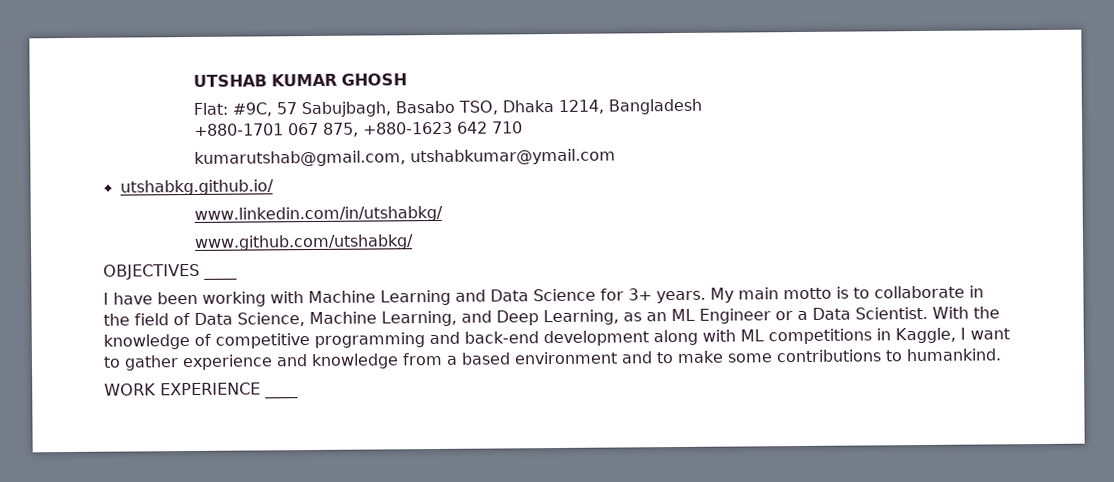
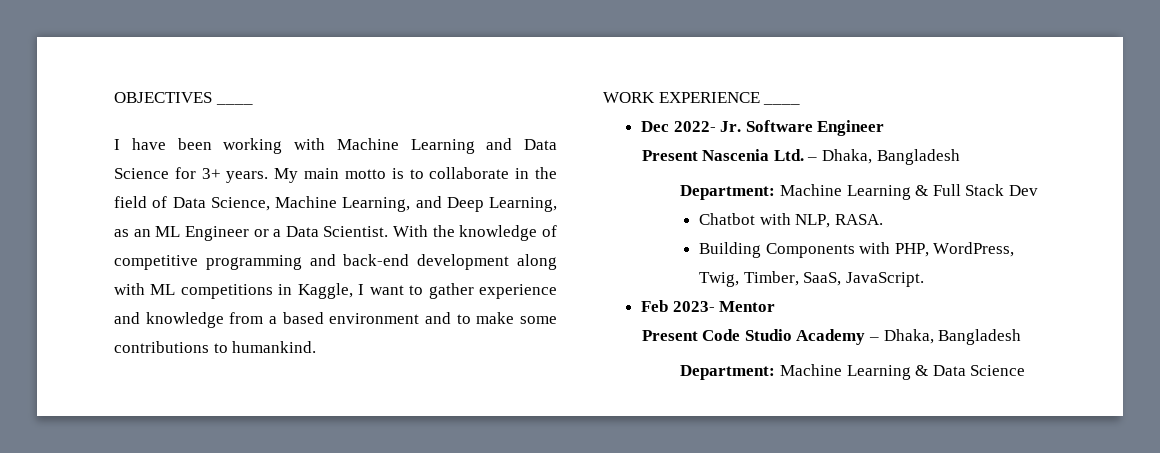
[192,73,407,87] [192,98,702,118] [193,121,523,137] [193,148,616,167] [119,179,274,196] [193,205,443,223] [193,234,414,251] UTSHAB KUMAR GHOSH // Flat: #9C, 57 Sabujbagh, Basabo TSO, Dhaka 1214, Bangladesh // +880-1701 067 875, +880-1623 642 710 // kumarutshab@gmail.com, utshabkumar@ymail.com // utshabkg.github.io/ // www.linkedin.com/in/utshabkg/ // www.github.com/utshabkg/ // -> (114, 97) none
(299, 396) none -> [641,120,885,136] [641,149,960,165] [680,184,1038,200] [699,213,883,228] [699,242,1015,258] [699,271,924,287] [641,300,776,312] [641,329,1022,345] [680,364,1026,380] // Dec 2022- Jr. Software Engineer // Present Nascenia Ltd. – Dhaka, Bangladesh // Department: Machine Learning & Full Stack Dev // Chatbot with NLP, RASA. // Building Components with PHP, WordPress, Twig, Timber, SaaS, JavaScript. // Feb 2023- Mentor // Present Code Studio Academy – Dhaka, Bangladesh // Department: Machine Learning & Data Science

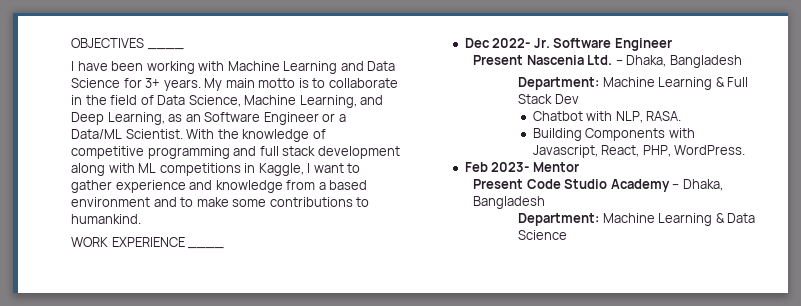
[155,226,181,237] ML -> [204,112,261,122] Software
[285,226,319,237] Data -> [71,129,122,139] Data/ML
[343,254,410,266] back-end -> [259,146,316,156] full stack
[894,242,1015,257] [699,271,924,287] PHP, WordPress, Twig, Timber, SaaS, JavaScript. -> [532,145,746,158] Javascript, React, PHP, WordPress.

